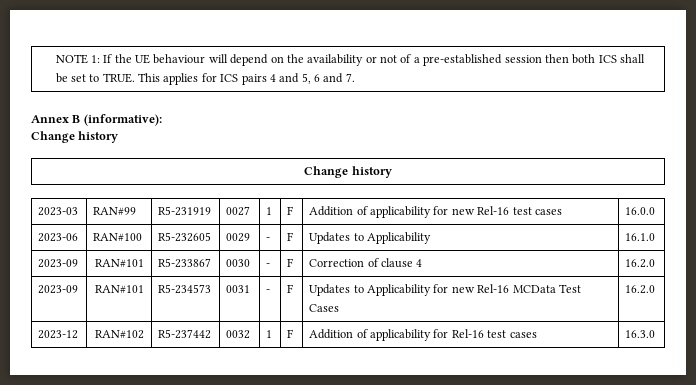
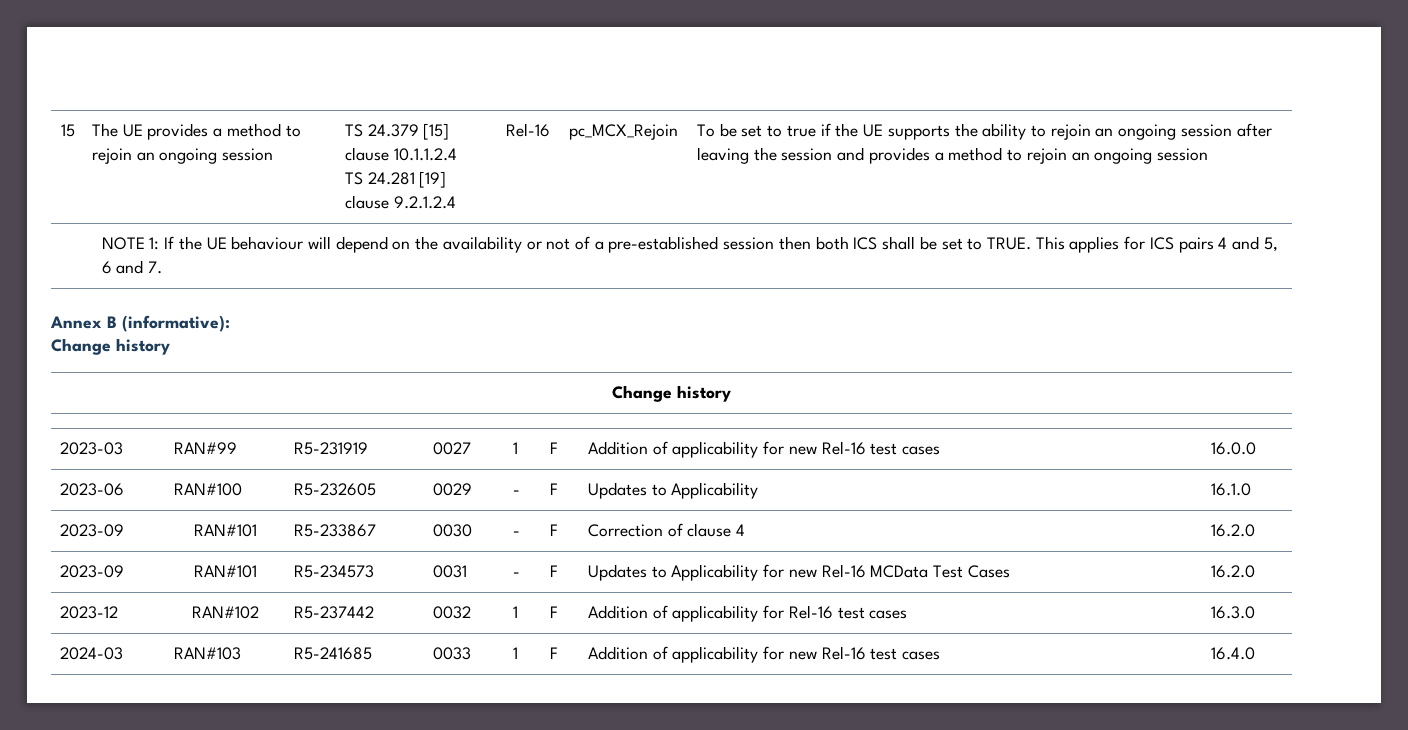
(55, 59) none -> [60,124,75,137] [91,123,301,140] [91,148,274,164] [344,123,450,140] [344,147,457,161] [344,171,447,188] [344,195,456,209] [505,123,550,137] [568,124,678,140] [696,123,1272,140] [696,147,1208,164] 15 | The UE provides a method to rejoin an ongoing session | TS 24.379 [15] clause 10.1.1.2.4 // TS 24.281 [19] clause 9.2.1.2.4 | Rel-16 | pc_MCX_Rejoin | To be set to true if the UE supports the ability to rejoin an ongoing session after leaving the session and provides a method to rejoin an ongoing session //
(656, 334) none -> [59,647,123,660] [173,647,241,660] [293,647,372,660] [432,647,471,660] [512,647,518,659] [549,647,558,659] [587,646,941,663] [1210,647,1255,660] // 2024-03 | RAN#103 | R5-241685 | 0033 | 1 | F | Addition of applicability for new Rel-16 test cases | 16.4.0

